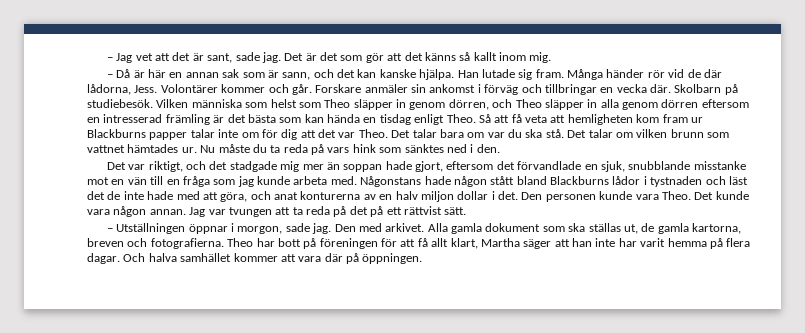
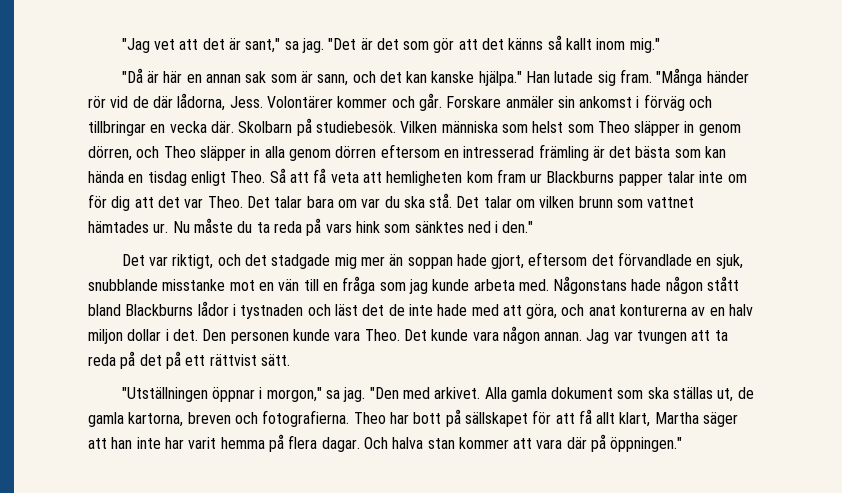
[106,53,133,63] – Jag -> [121,38,150,53] "Jag
[207,52,304,63] sant, sade jag. Det -> [245,38,357,53] sant," sa jag. "Det
[529,52,552,63] [106,69,131,78] mig. // – Då -> [629,38,660,53] [121,68,143,83] mig." // "Då
[419,69,455,80] hjälpa. -> [478,71,522,86] hjälpa."
[567,69,604,80] Många -> [656,68,703,86] "Många
[476,144,500,153] den. -> [502,221,534,233] den."
[106,223,356,234] – Utställningen öppnar i morgon, sade jag. Den -> [121,387,399,402] "Utställningen öppnar i morgon," sa jag. "Den
[319,238,378,249] föreningen -> [464,412,528,427] sällskapet
[180,253,232,262] samhället -> [427,438,455,449] stan
[362,253,423,264] öppningen. -> [610,437,683,452] öppningen."

